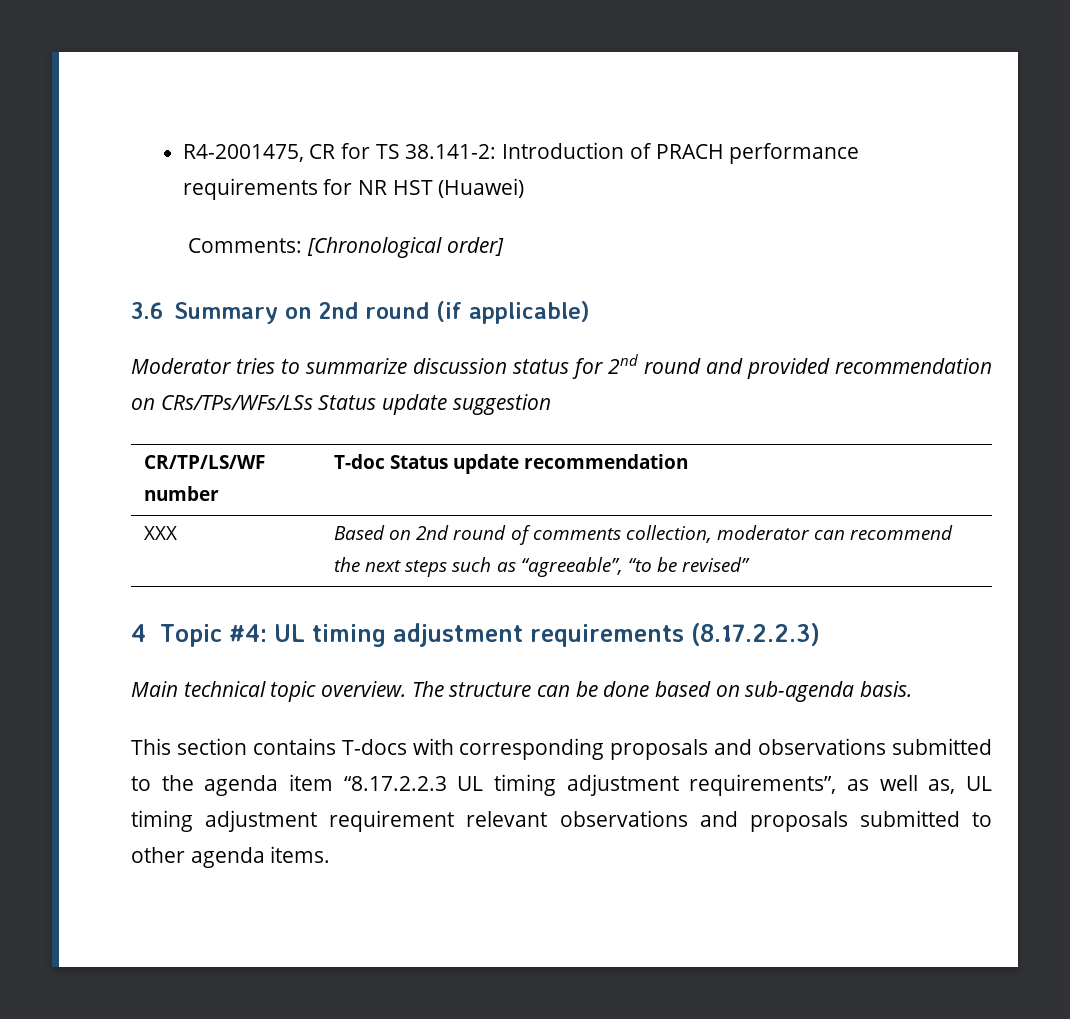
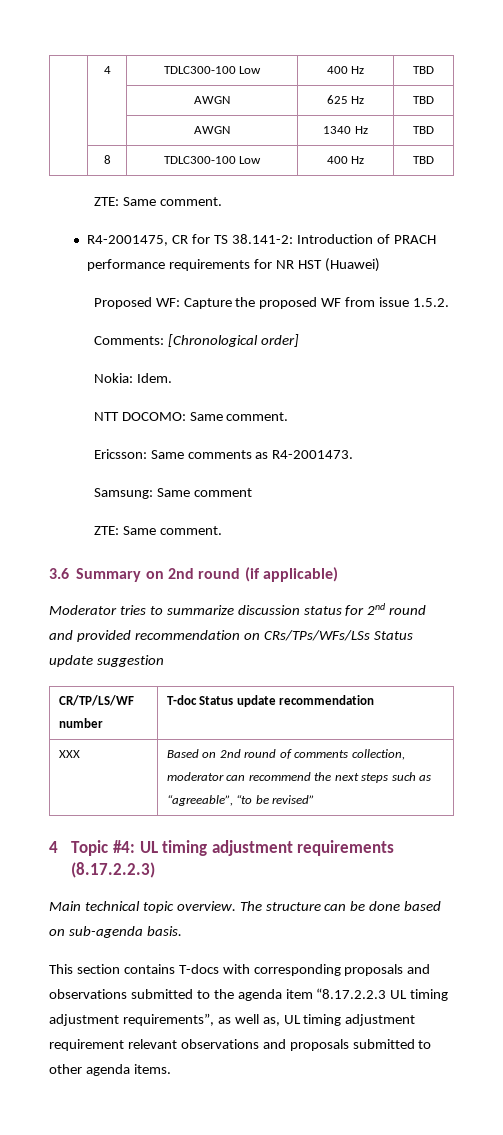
(182, 153) none -> [103,66,111,74] [163,66,262,74] [326,66,365,74] [413,66,434,74] [194,96,230,104] [326,95,365,104] [413,96,434,104] [194,126,230,134] [323,126,368,134] [413,126,434,134] [103,155,111,164] [163,156,262,164] [326,156,365,164] [413,156,434,164] [93,197,222,206] | 4 | TDLC300-100 Low | 400 Hz | TBD // | | AWGN | 625 Hz | TBD // | | AWGN | 1340 Hz | TBD // | 8 | TDLC300-100 Low | 400 Hz | TBD // ZTE: Same comment. //
[188,237,504,258] Comments: [Chronological order] -> [93,297,450,309] [93,334,299,347] [93,373,172,383] [93,412,289,421] [93,449,354,459] [93,488,252,499] [93,526,222,535] Proposed WF: Capture the proposed WF from issue 1.5.2. // Comments: [Chronological order] // Nokia: Idem. // NTT DOCOMO: Same comment. // Ericsson: Same comments as R4-2001473. // Samsung: Same comment // ZTE: Same comment.

